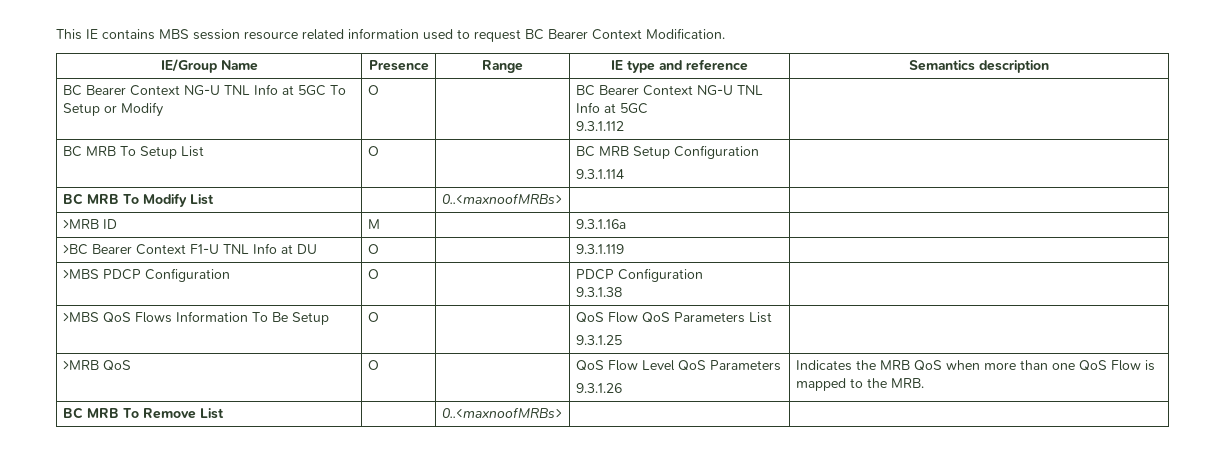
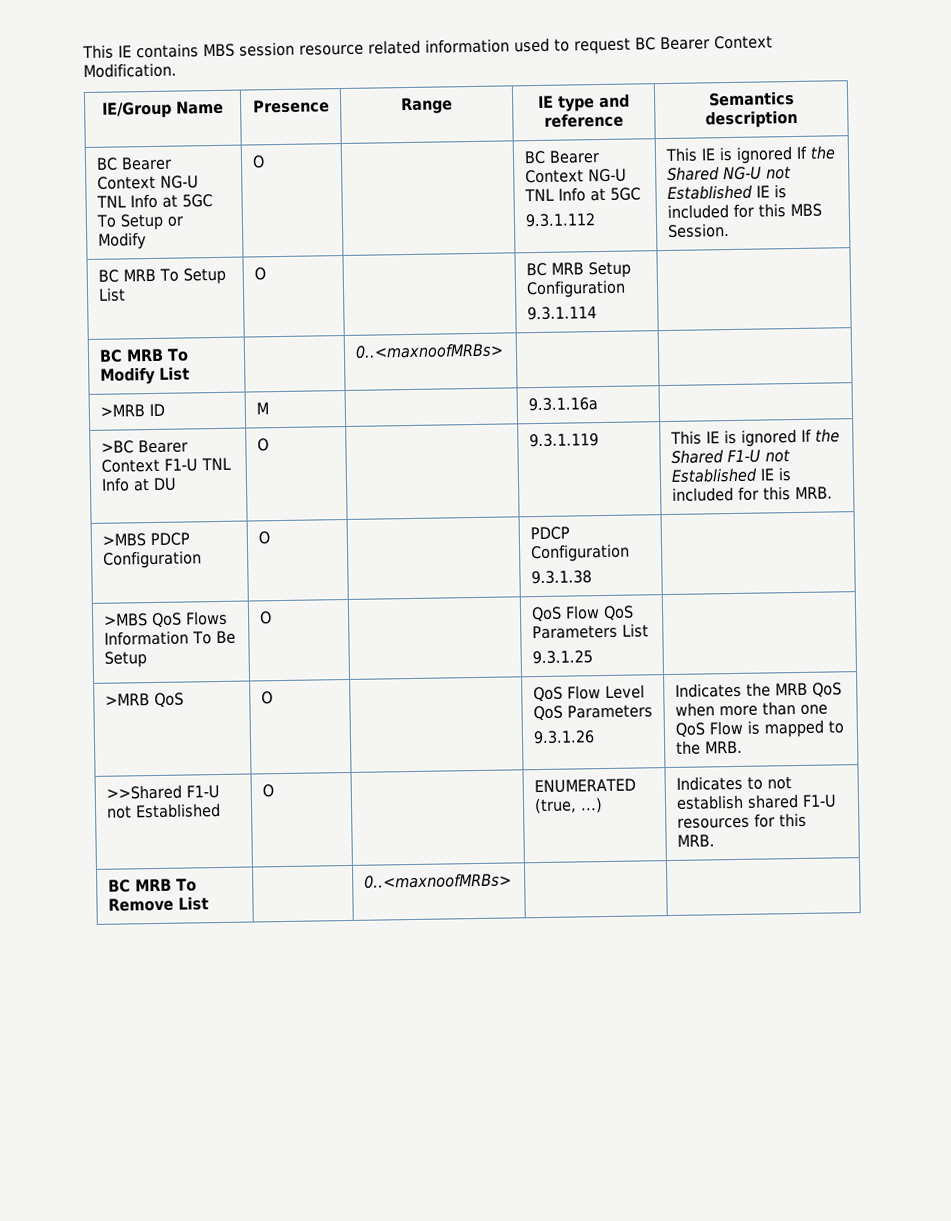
(624, 126) none -> [664,145,836,164] [666,166,792,181] [666,184,787,200] [666,203,822,219] [667,223,730,238] This IE is ignored If the Shared NG-U not Established IE is included for this MBS Session.
(624, 249) none -> [669,428,840,447] [670,449,791,464] [670,467,792,483] [671,486,833,502] This IE is ignored If the Shared F1-U not Established IE is included for this MRB.
(924, 383) none -> [105,784,220,800] [105,802,221,819] [261,784,274,798] [533,778,636,794] [533,797,603,815] [675,775,792,791] [675,794,837,810] [676,812,807,829] [676,834,715,847] // >>Shared F1-U not Established | O | | ENUMERATED (true, ...) | Indicates to not establish shared F1-U resources for this MRB.

